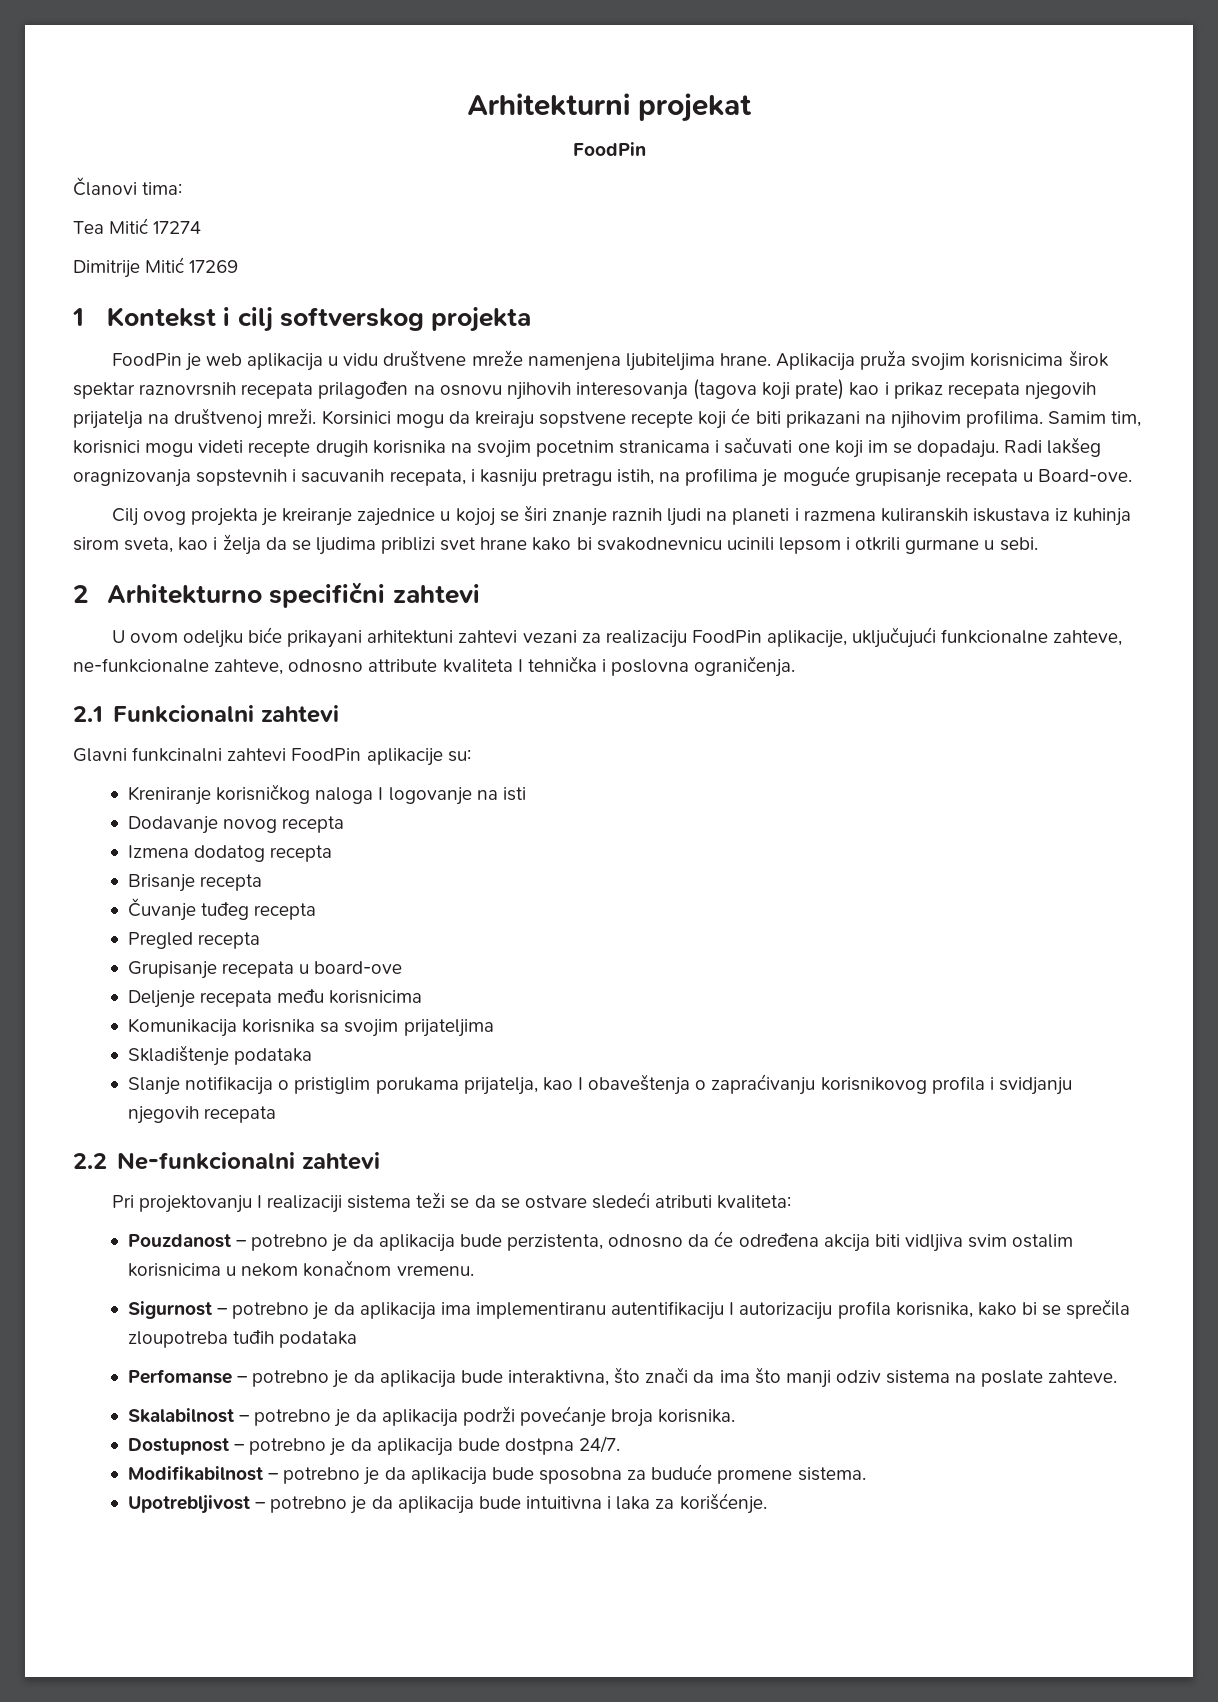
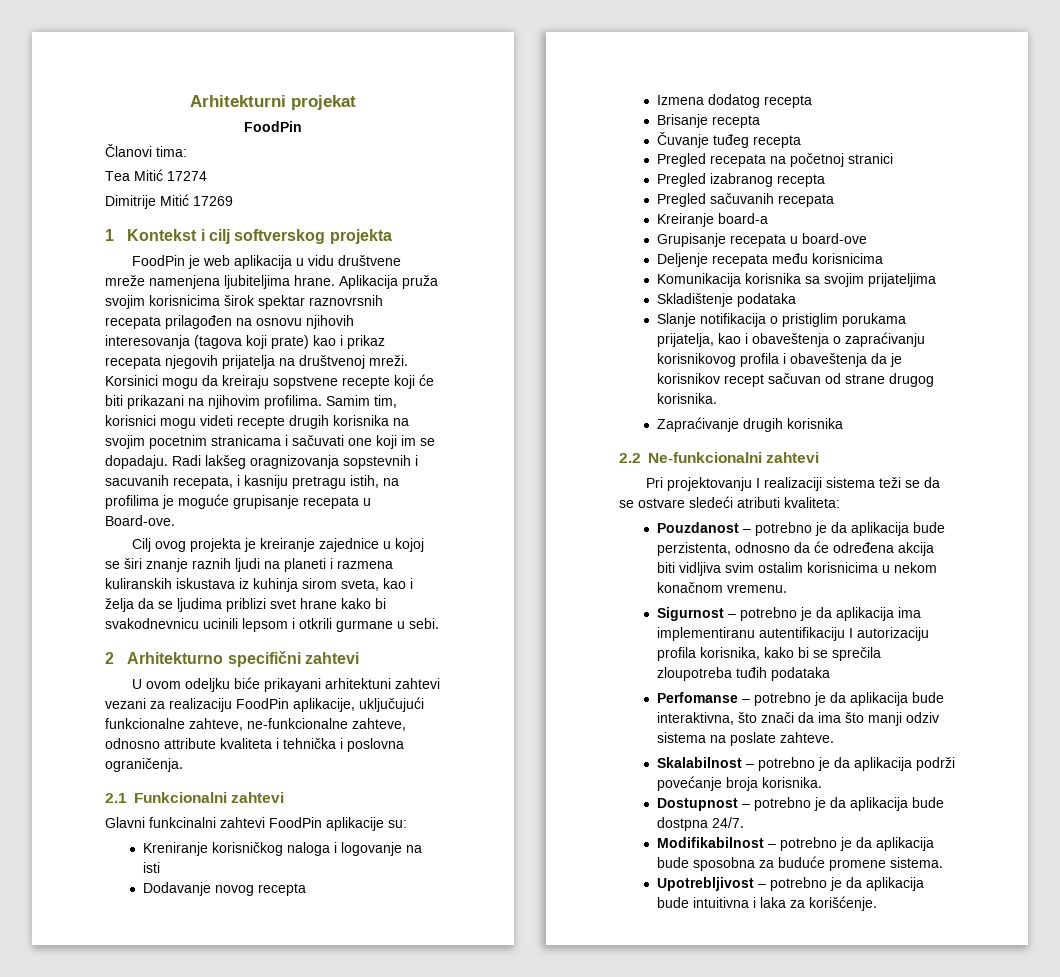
[517,659,523,672] I -> [276,738,279,749] i
[378,787,384,800] I -> [333,842,337,853] i
[198,932,261,949] recepta -> [709,153,893,167] [656,173,825,187] [656,193,834,207] [656,213,768,227] recepata na početnoj stranici // Pregled izabranog recepta // Pregled sačuvanih recepata // Kreiranje board-a
[578,1077,584,1090] I -> [744,333,748,344] i
[998,1077,1072,1095] [128,1106,277,1124] svidjanju njegovih recepata -> [789,353,902,367] [656,373,934,387] [656,393,717,404] [656,417,843,432] obaveštenja da je korisnikov recept sačuvan od strane drugog korisnika. // Zapraćivanje drugih korisnika

